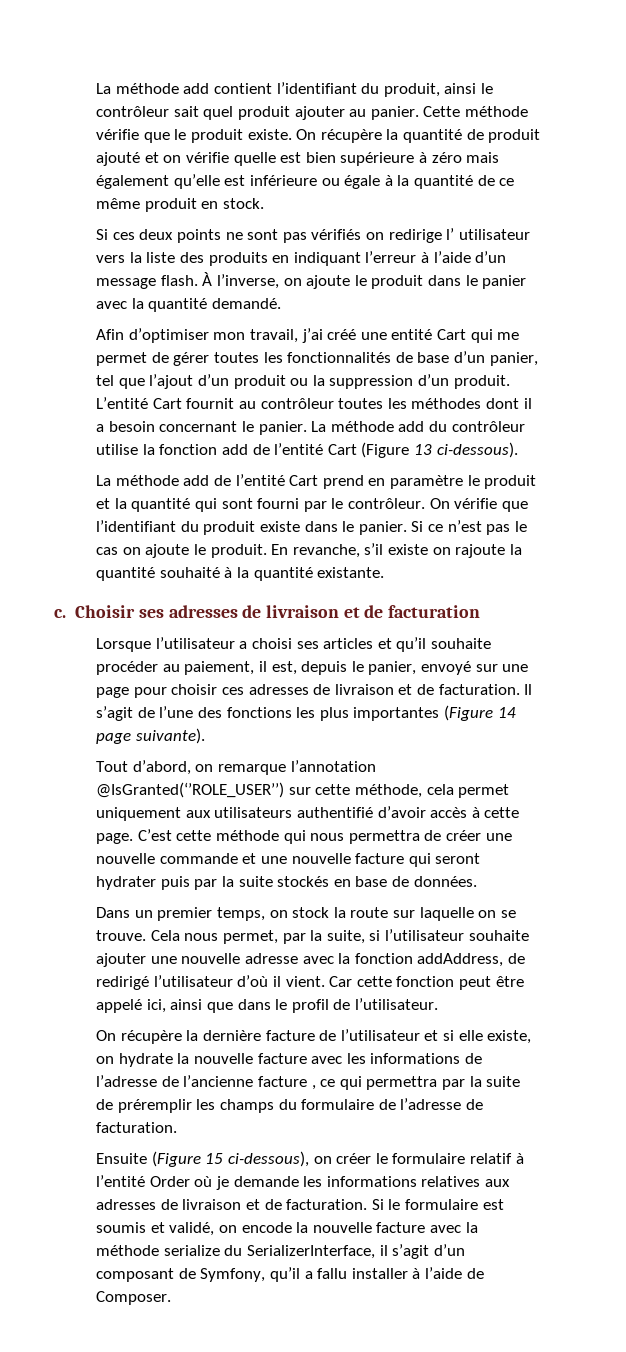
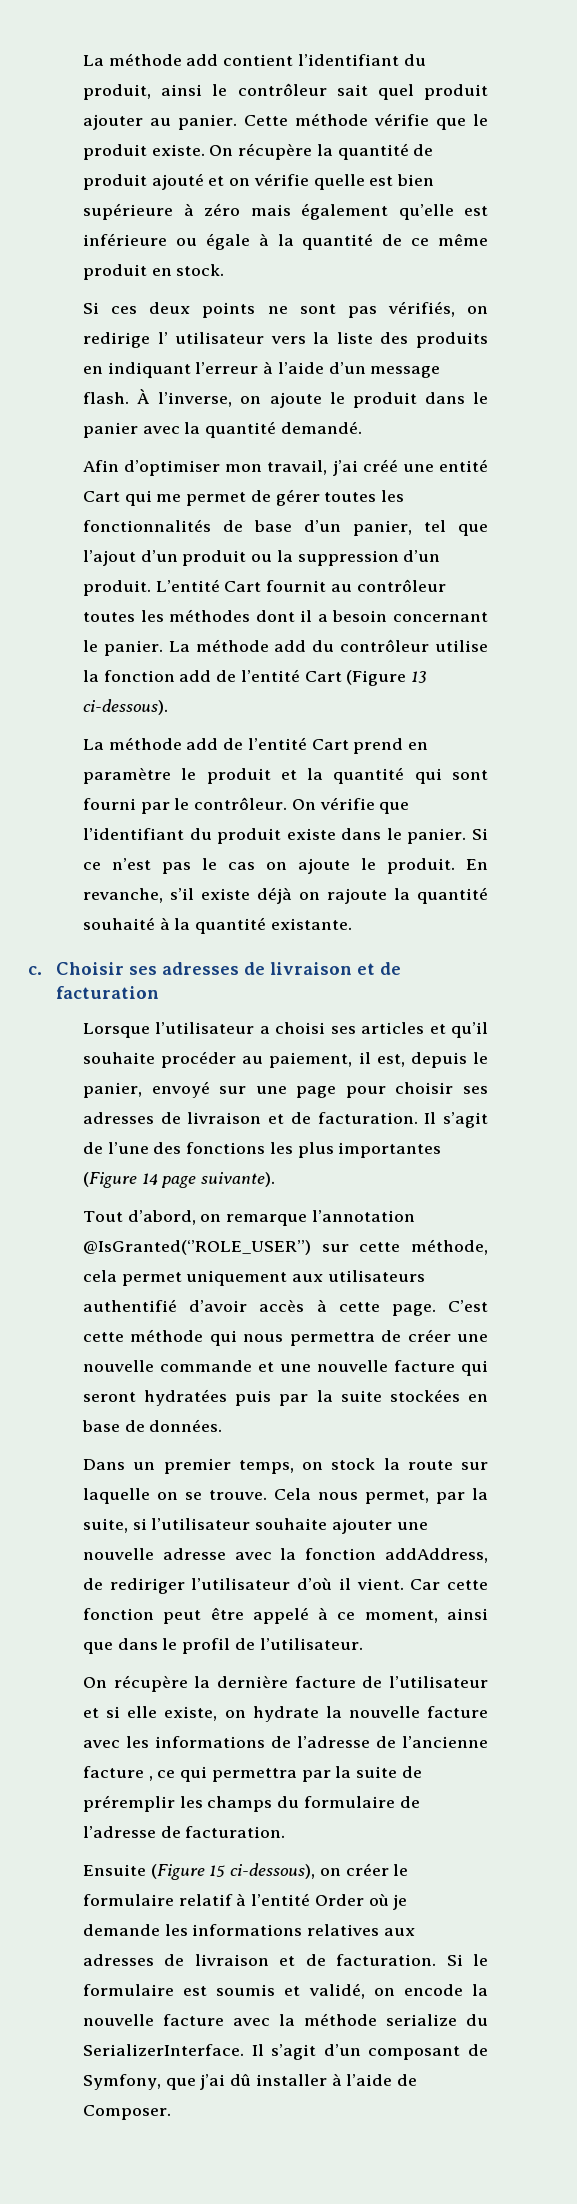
[311,229,362,240] vérifiés -> [387,301,455,317] vérifiés,
(428, 549) none -> [257,887,293,904] déjà
[222,687,245,695] ces -> [463,1086,489,1094] ses
[96,876,157,890] hydrater -> [144,1389,228,1406] hydratées
[277,876,330,887] stockés -> [389,1389,460,1402] stockées
[96,976,150,990] redirigé -> [109,1578,185,1594] rediriger
[146,999,166,1013] ici, -> [318,1607,438,1623] à ce moment,
[247,1245,388,1259] SerializerInterface, il -> [83,2044,264,2056] SerializerInterface. Il
[270,1267,348,1282] qu’il a fallu -> [165,2074,252,2090] que j’ai dû

